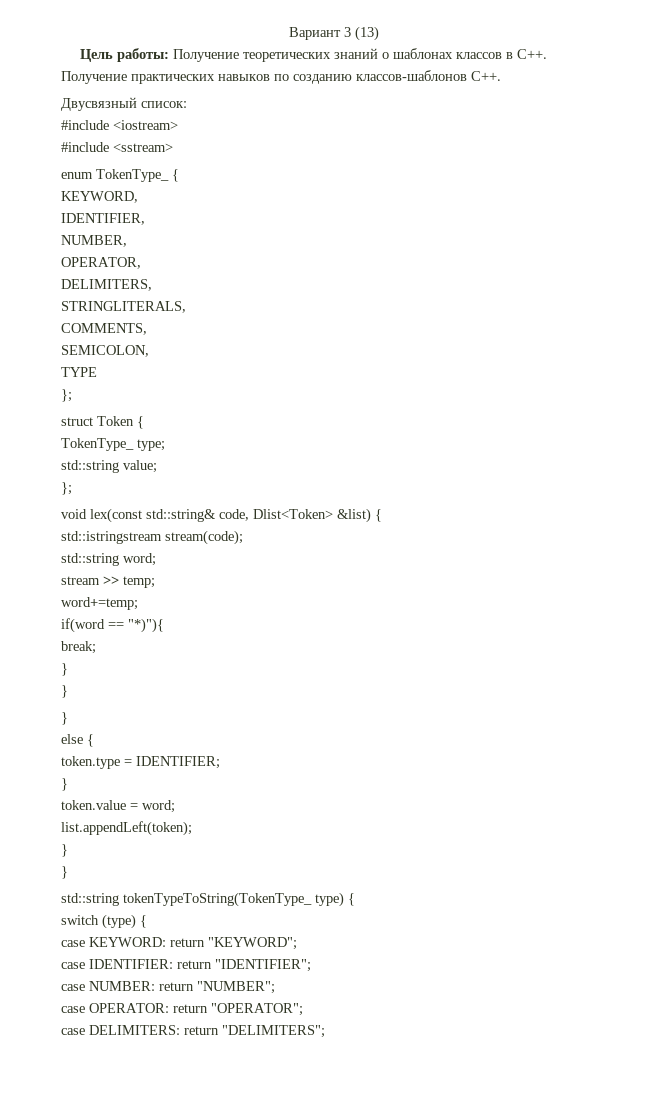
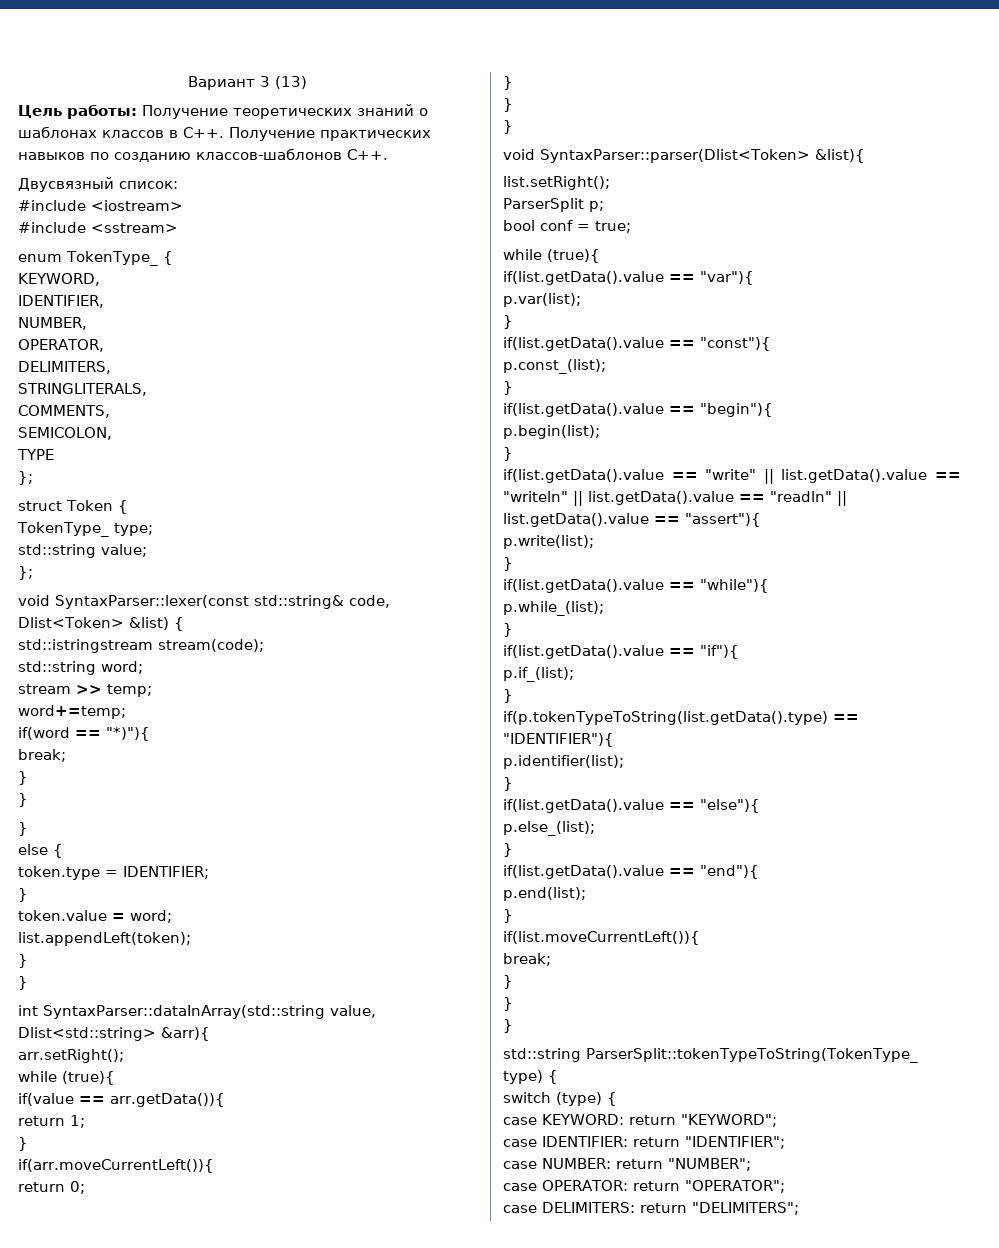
[90,508,142,523] lex(const -> [55,595,249,609] SyntaxParser::lexer(const
[61,892,312,907] // std::string tokenTypeToString(TokenType_ -> [18,1005,376,1019] [18,1027,210,1041] [18,1049,124,1063] [18,1071,115,1085] [18,1093,225,1107] [18,1115,85,1128] [18,1137,28,1151] [18,1159,214,1173] [18,1181,85,1194] [503,76,513,90] [503,98,513,112] [503,120,513,134] [503,149,865,163] [503,176,610,190] [503,198,604,212] [503,220,631,233] [503,249,600,263] [503,271,754,285] [503,293,581,307] [503,315,513,329] [503,337,771,351] [503,359,606,374] [503,381,513,395] [503,403,773,417] [503,425,600,439] [503,447,513,461] [503,469,961,484] [503,491,847,506] [503,513,761,527] [503,535,594,549] [503,557,513,571] [503,579,769,593] [503,601,604,616] [503,623,513,637] [503,645,739,659] [503,667,574,682] [503,689,513,703] [503,711,859,725] [503,733,614,747] [503,755,624,769] [503,777,513,791] [503,799,760,813] [503,821,595,836] [503,843,513,857] [503,865,759,879] [503,887,586,901] [503,909,513,923] [503,931,700,945] [503,953,551,966] [503,975,513,989] [503,997,513,1011] [503,1019,513,1033] [503,1048,918,1063] // int SyntaxParser::dataInArray(std::string value, Dlist<std::string> &arr){ // arr.setRight(); // while (true){ // if(value == arr.getData()){ // return 1; // } // if(arr.moveCurrentLeft()){ // return 0; // } // } // } // void SyntaxParser::parser(Dlist<Token> &list){ // list.setRight(); // ParserSplit p; // bool conf = true; // while (true){ // if(list.getData().value == "var"){ // p.var(list); // } // if(list.getData().value == "const"){ // p.const_(list); // } // if(list.getData().value == "begin"){ // p.begin(list); // } // if(list.getData().value == "write" || list.getData().value == "writeln" || list.getData().value == "readln" || list.getData().value == "assert"){ // p.write(list); // } // if(list.getData().value == "while"){ // p.while_(list); // } // if(list.getData().value == "if"){ // p.if_(list); // } // if(p.tokenTypeToString(list.getData().type) == "IDENTIFIER"){ // p.identifier(list); // } // if(list.getData().value == "else"){ // p.else_(list); // } // if(list.getData().value == "end"){ // p.end(list); // } // if(list.moveCurrentLeft()){ // break; // } // } // } // std::string ParserSplit::tokenTypeToString(TokenType_

